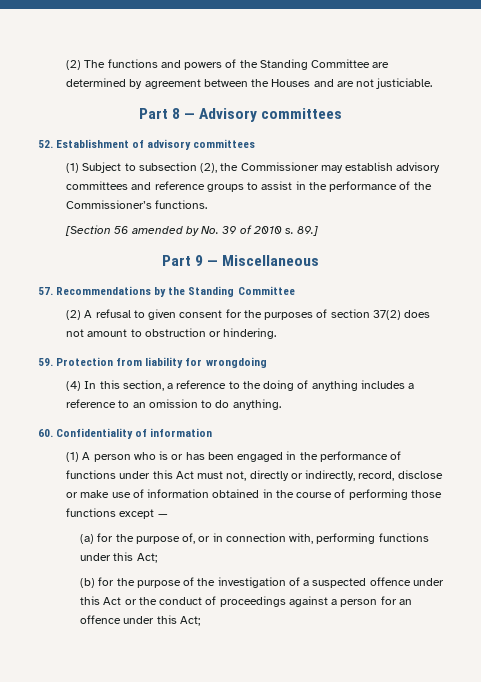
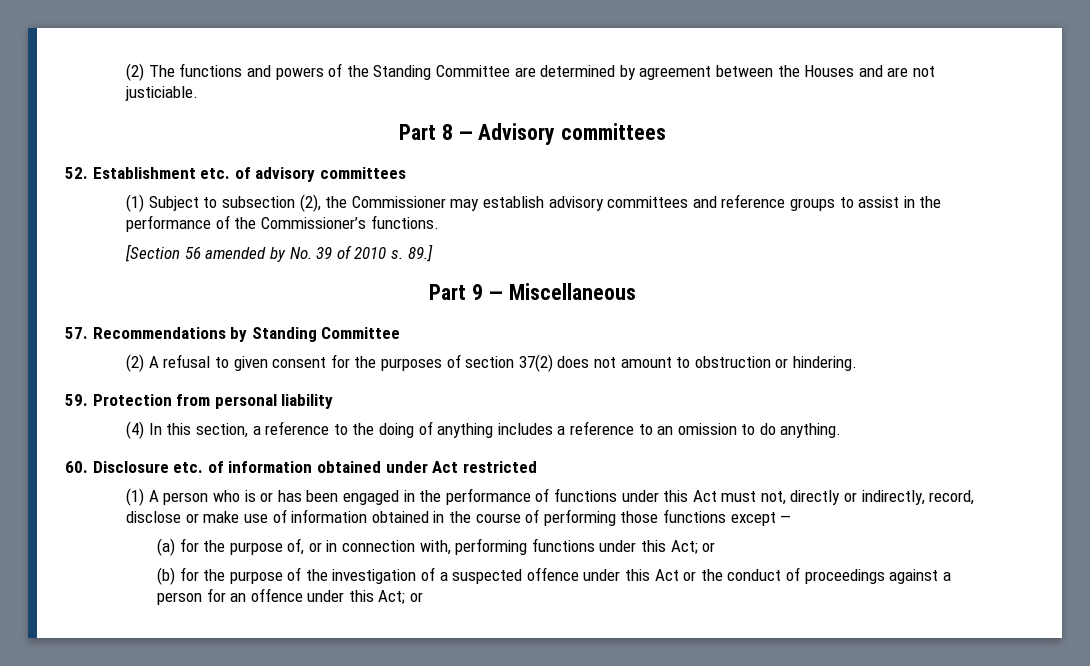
(130, 143) none -> [200,168,231,179] etc.
[168,287,186,295] the -> (248, 334) none
(143, 362) none -> [214,394,277,409] personal
[185,357,267,368] for wrongdoing -> (334, 401) none
[56,428,213,439] Confidentiality of information -> [92,461,537,473] Disclosure etc. of information obtained under Act restricted
(157, 558) none -> [702,542,716,552] or
(200, 621) none -> [410,592,424,602] or

